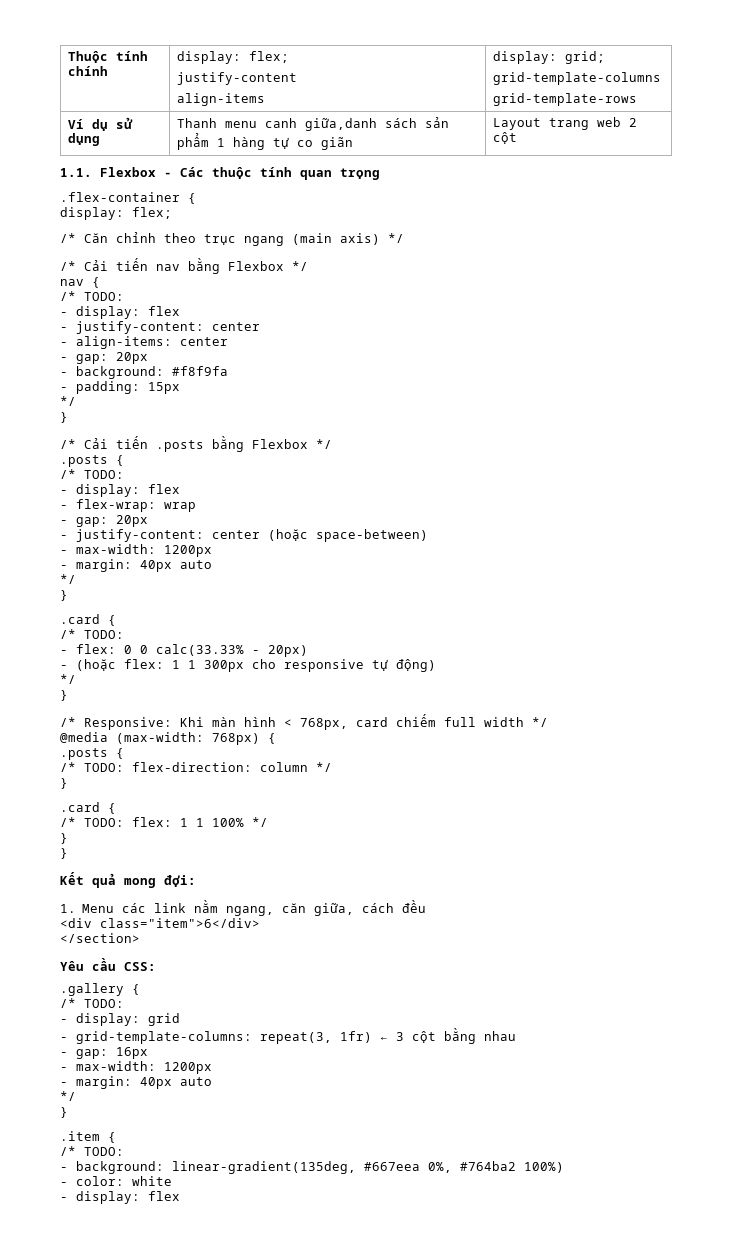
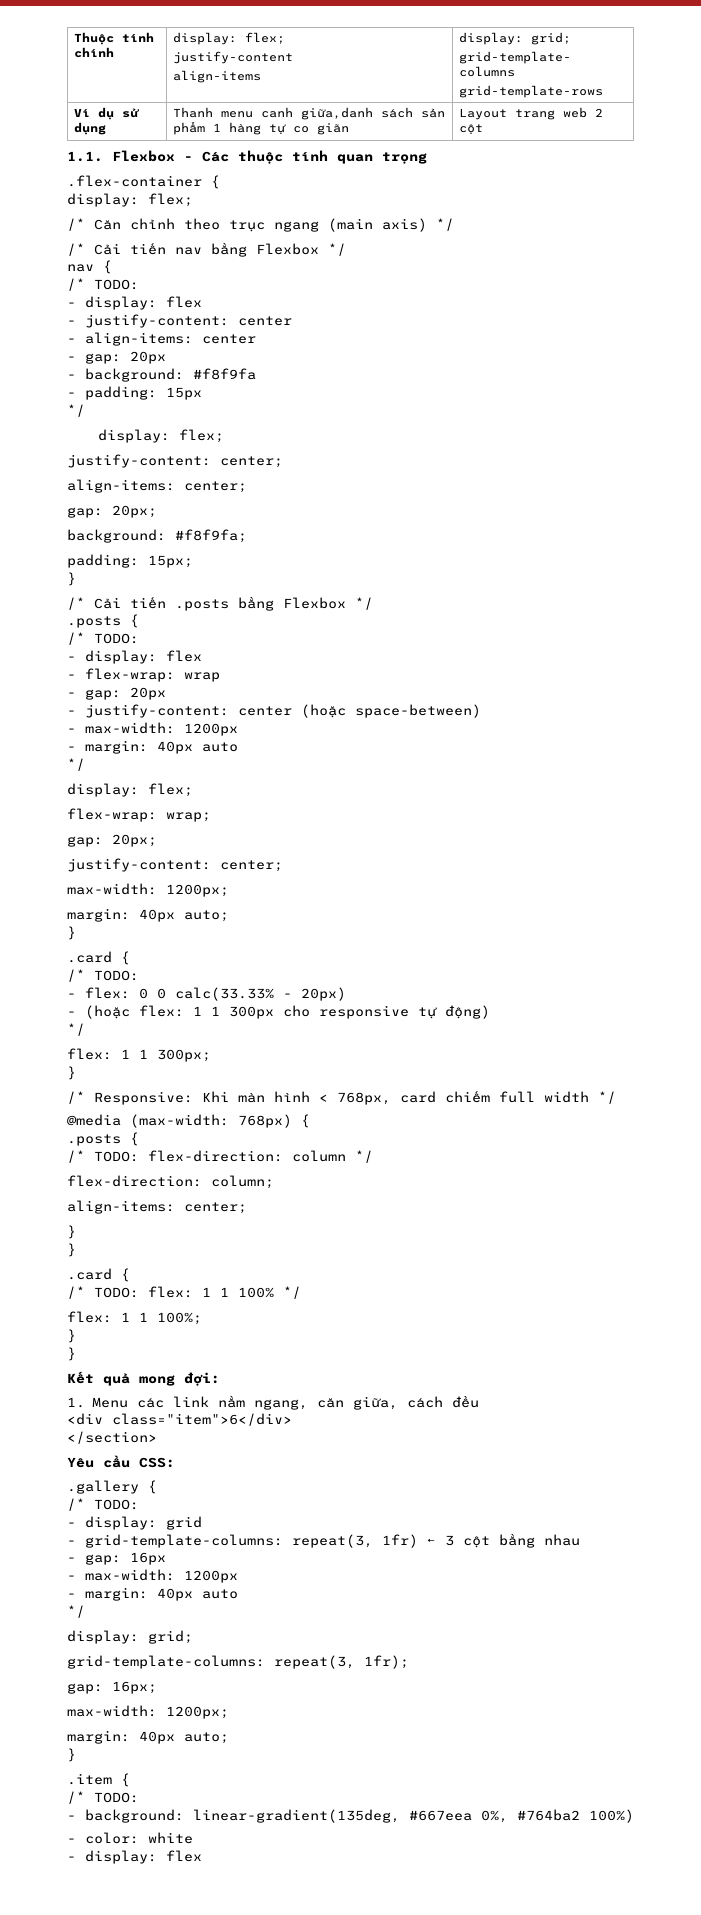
(76, 401) none -> [97,429,224,443] [67,454,283,468] [67,479,247,493] [67,505,157,518] [67,529,247,543] [67,554,193,568] // display: flex; // justify-content: center; // align-items: center; // gap: 20px; // background: #f8f9fa; // padding: 15px;
(76, 579) none -> [67,783,193,797] [67,808,211,822] [67,834,157,847] [67,858,283,872] [67,883,229,897] [67,908,229,922] // display: flex; // flex-wrap: wrap; // gap: 20px; // justify-content: center; // max-width: 1200px; // margin: 40px auto;
(76, 679) none -> [67,1048,211,1062] // flex: 1 1 300px;
(332, 767) none -> [67,1175,274,1189] [67,1200,247,1214] [67,1225,76,1239] // flex-direction: column; // align-items: center; // }
(268, 822) none -> [67,1311,202,1325] // flex: 1 1 100%;
(76, 1096) none -> [67,1630,193,1644] [67,1655,409,1669] [67,1681,157,1694] [67,1705,229,1719] [67,1730,229,1744] // display: grid; // grid-template-columns: repeat(3, 1fr); // gap: 16px; // max-width: 1200px; // margin: 40px auto;

